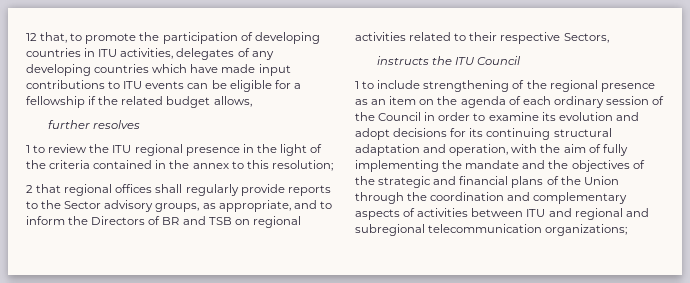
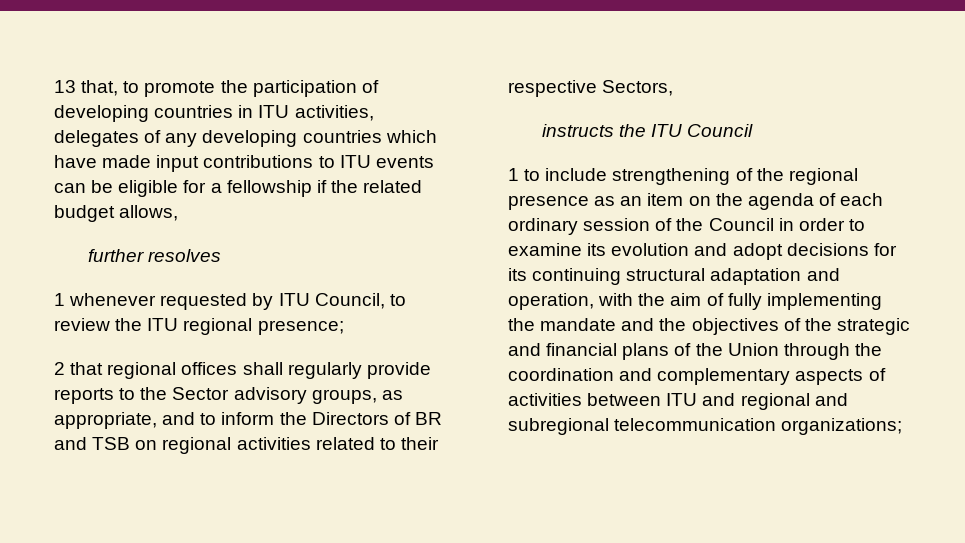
[26,33,37,41] 12 -> [54,80,76,93] 13
(30, 149) none -> [69,293,385,310] whenever requested by ITU Council,
[185,144,323,156] [26,160,333,171] presence in the light of the criteria contained in the annex to this resolution; -> [257,320,344,335] presence;

